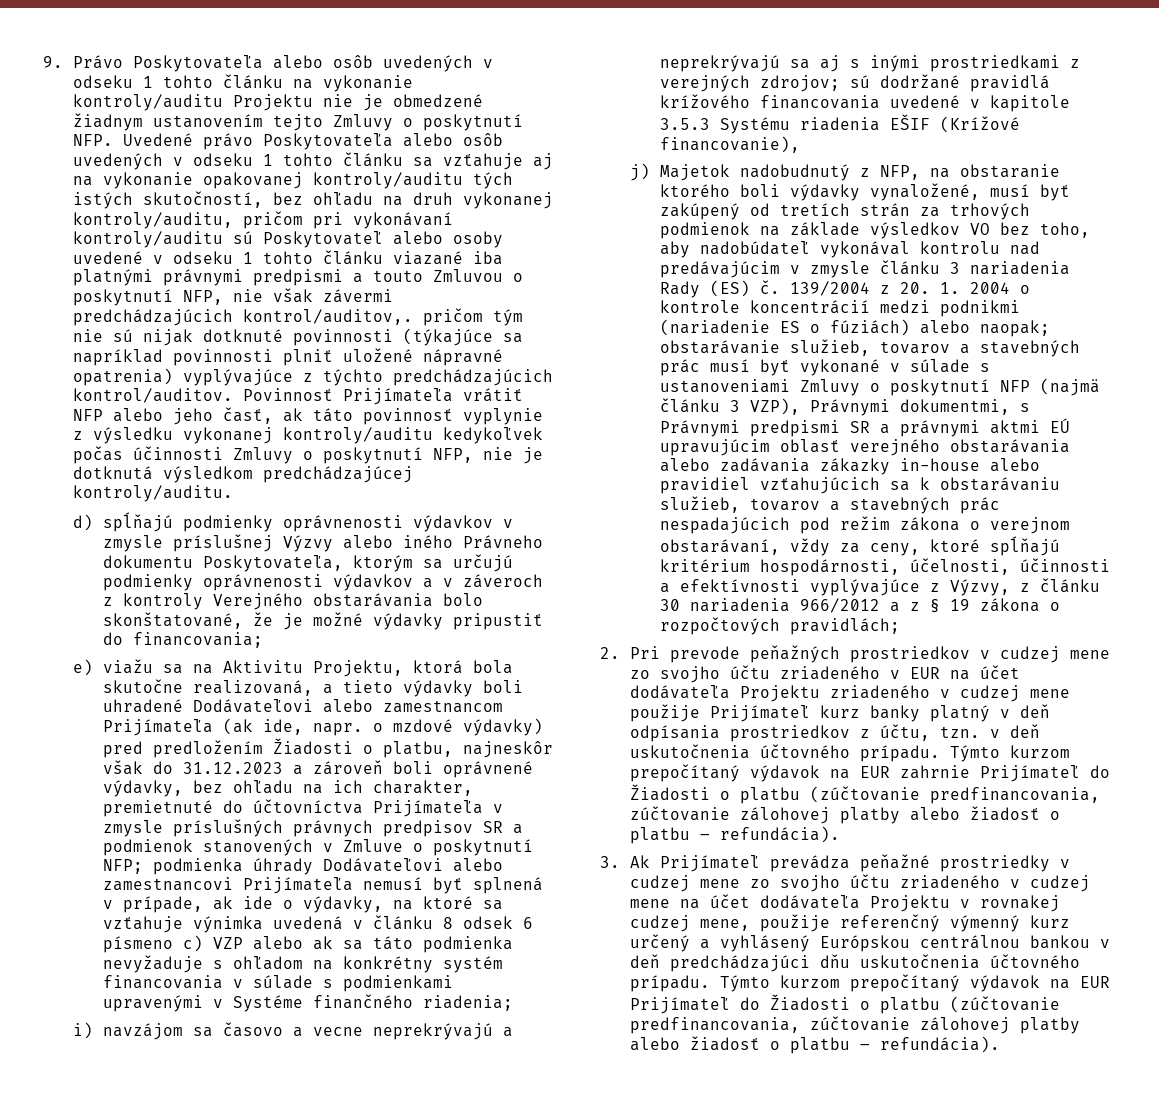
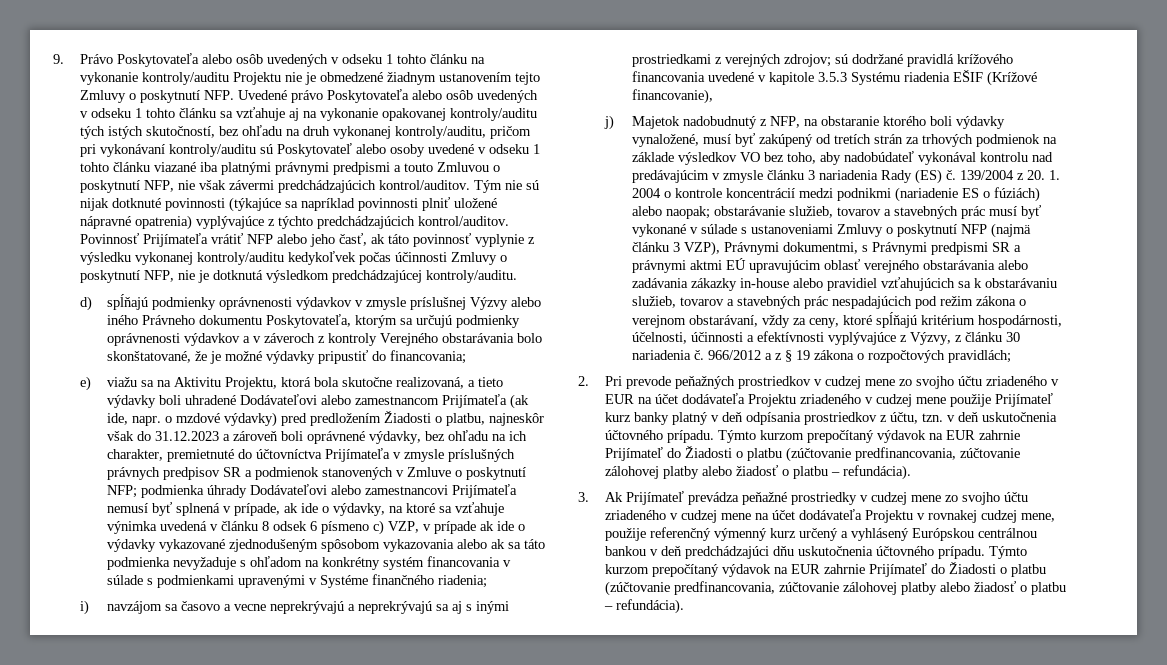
[242,308,523,326] kontrol/auditov,. pričom tým -> [379,180,503,193] kontrol/auditov. Tým
[212,937,243,949] VZP -> [388,521,526,534] [107,539,455,552] VZP, v prípade ak ide o výdavky vykazované zjednodušeným spôsobom vykazovania
(790, 605) none -> [694,350,705,360] č.
(1110, 982) none -> [824,564,866,574] zahrnie

